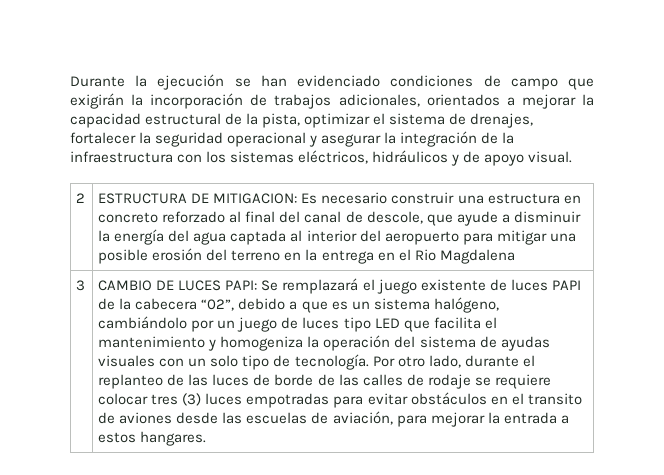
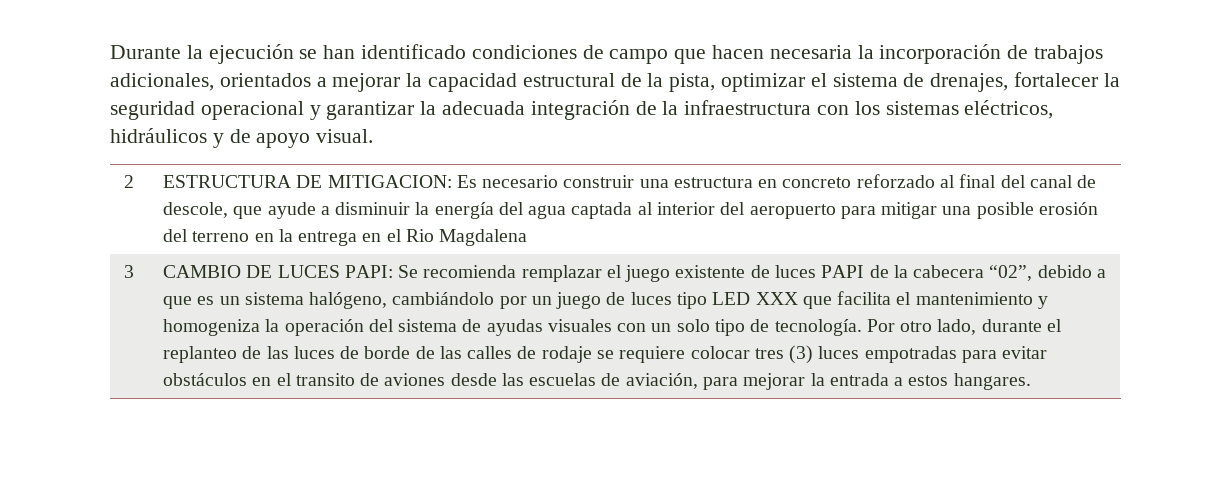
[297,75,381,87] evidenciado -> [361,44,467,59] identificado
[70,93,124,109] exigirán -> [712,45,852,59] hacen necesaria
[321,132,397,147] asegurar la -> [326,101,526,120] garantizar la adecuada
[282,278,359,294] remplazará -> [423,265,602,282] recomienda remplazar
(400, 323) none -> [755,292,798,305] XXX

